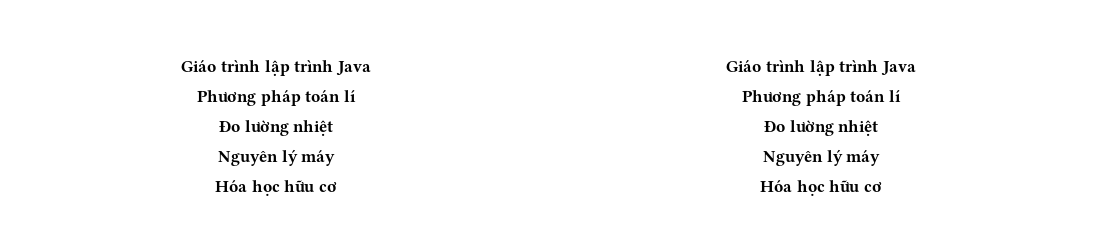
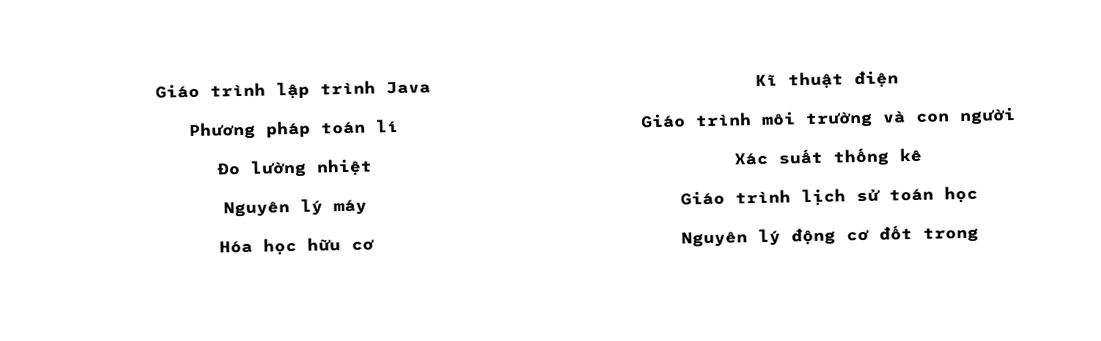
[726,60,916,76] [742,90,901,106] [763,120,879,136] [762,149,881,166] [760,180,882,196] // Giáo trình lập trình Java // Phương pháp toán lí // Đo lường nhiệt // Nguyên lý máy // Hóa học hữu cơ -> [755,70,899,90] [639,106,1016,129] [734,147,922,167] [680,185,978,207] [681,225,979,248] // Kĩ thuật điện // Giáo trình môi trường và con người // Xác suất thống kê // Giáo trình lịch sử toán học // Nguyên lý động cơ đốt trong

